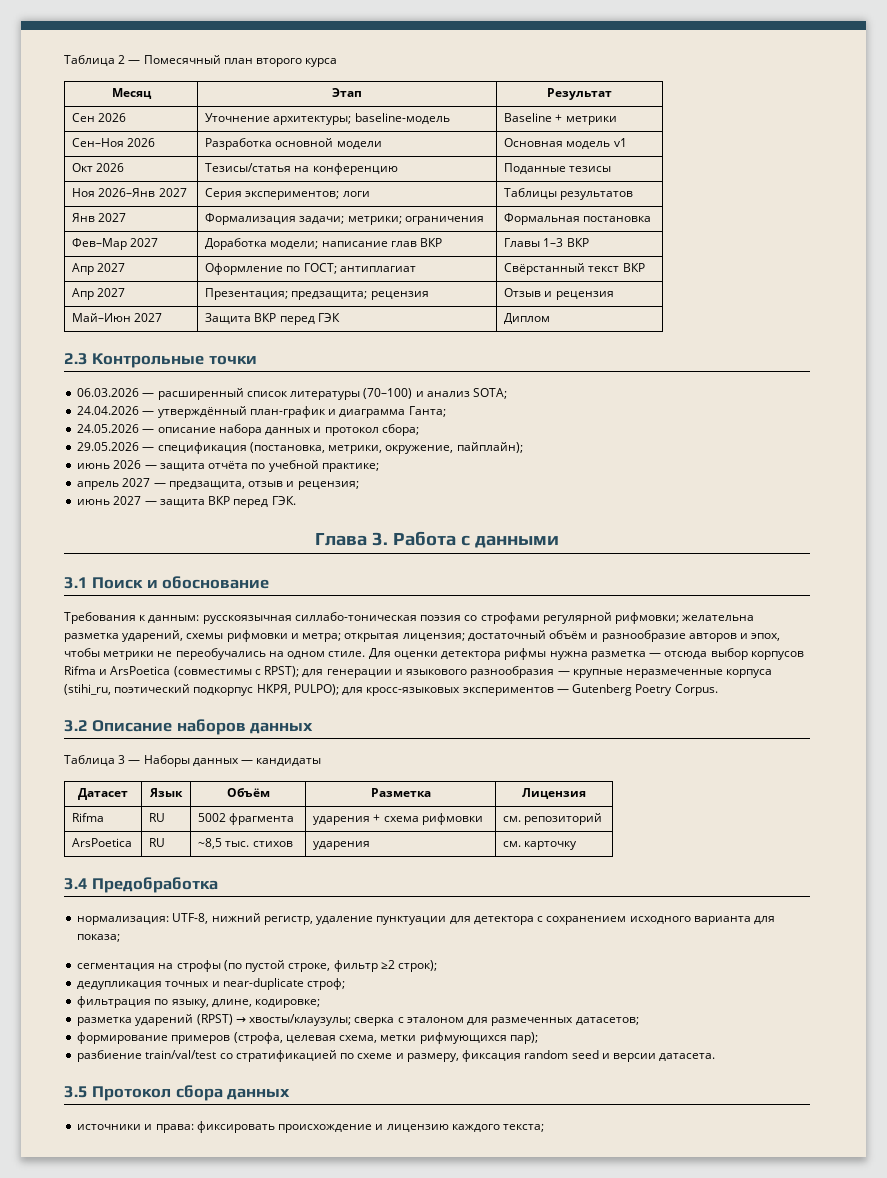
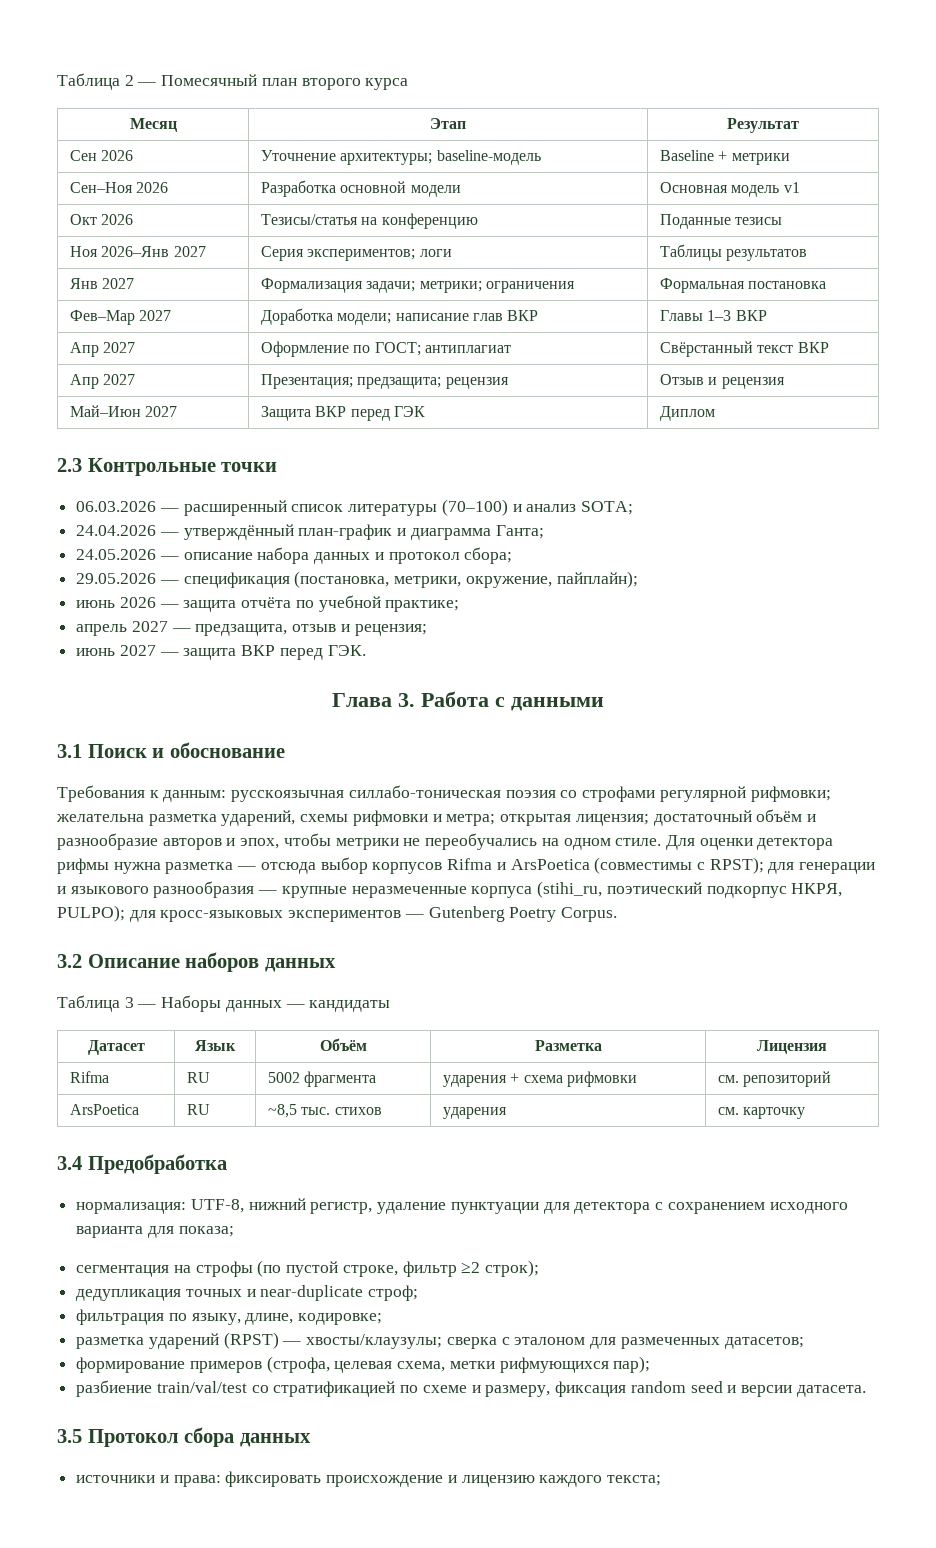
[235,1017,246,1023] → -> [282,1341,302,1345] —

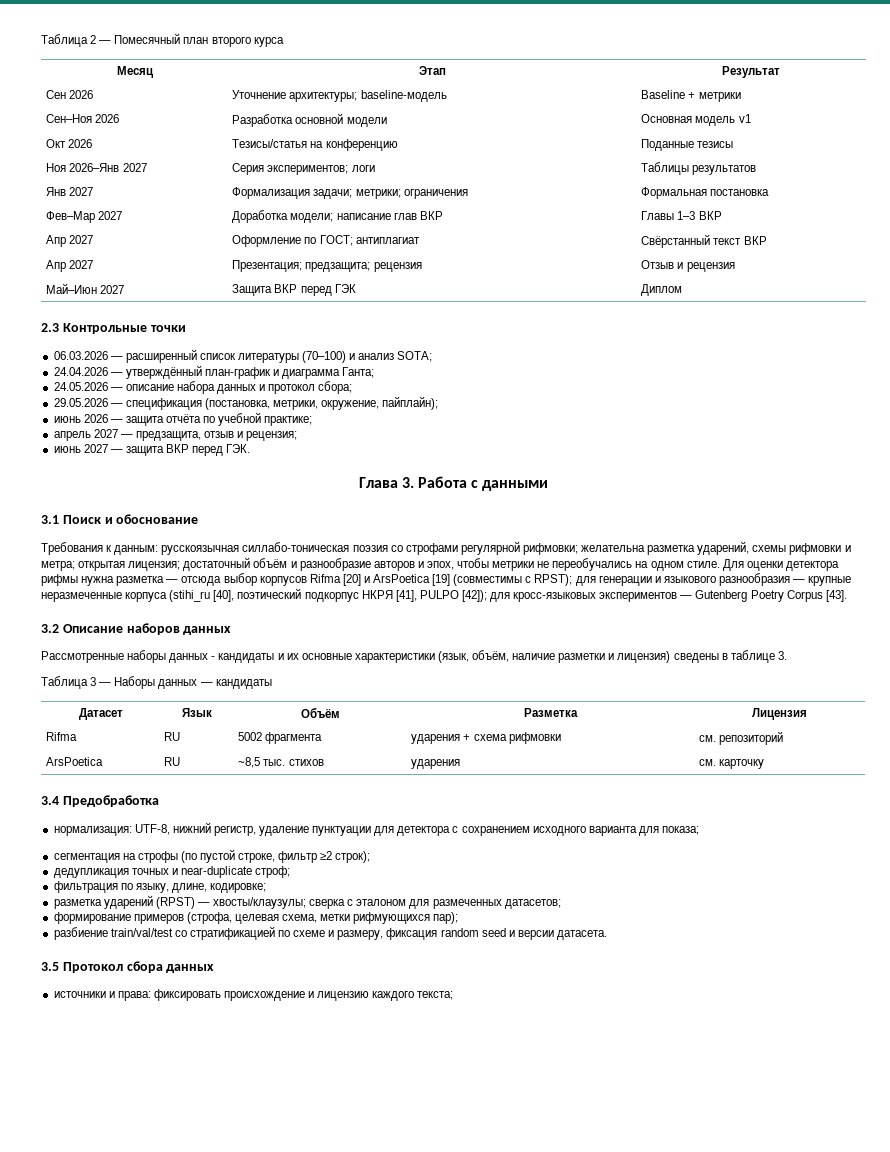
(493, 864) none -> [342,574,361,586] [20]
(590, 864) none -> [432,574,451,586] [19]
[537,881,843,898] [57,905,125,922] (stihi_ru, поэтический подкорпус НКРЯ, PULPO); -> [169,588,487,602] (stihi_ru [40], поэтический подкорпус НКРЯ [41], PULPO [42]);
[561,907,618,922] Corpus. -> [786,590,847,602] Corpus [43].
(336, 965) none -> [41,650,787,663] // Рассмотренные наборы данных - кандидаты и их основные характеристики (язык, объём, наличие разметки и лицензия) сведены в таблице 3.

